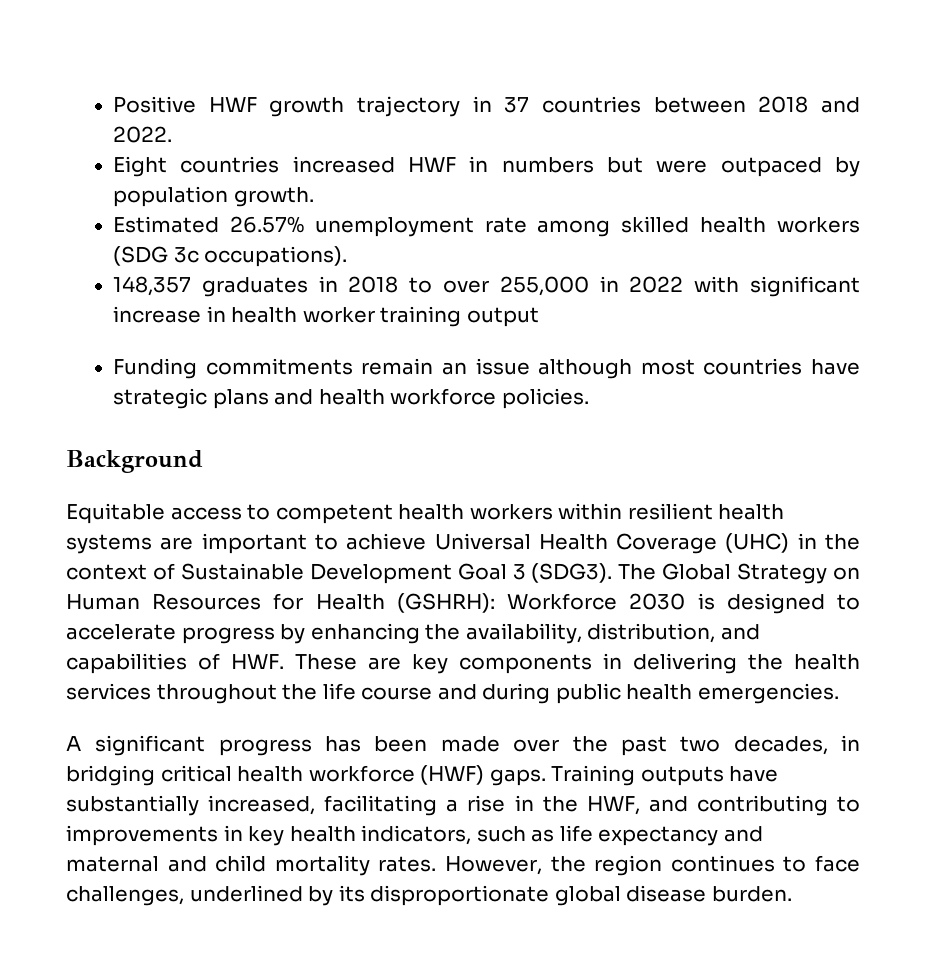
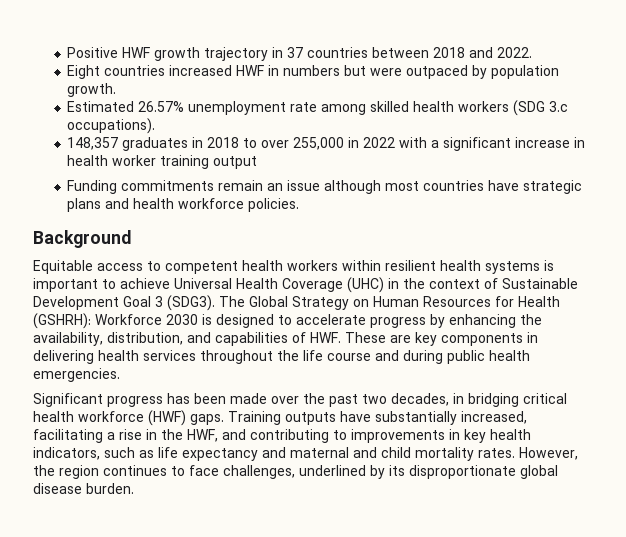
[173,247,199,263] 3c -> [549,101,569,112] 3.c
(740, 284) none -> [431,140,440,148] a
[160,537,194,550] are -> [544,260,554,271] is
[748,654,783,670] the -> (94, 357) none
[66,735,206,756] A significant -> [33,393,103,407] Significant

